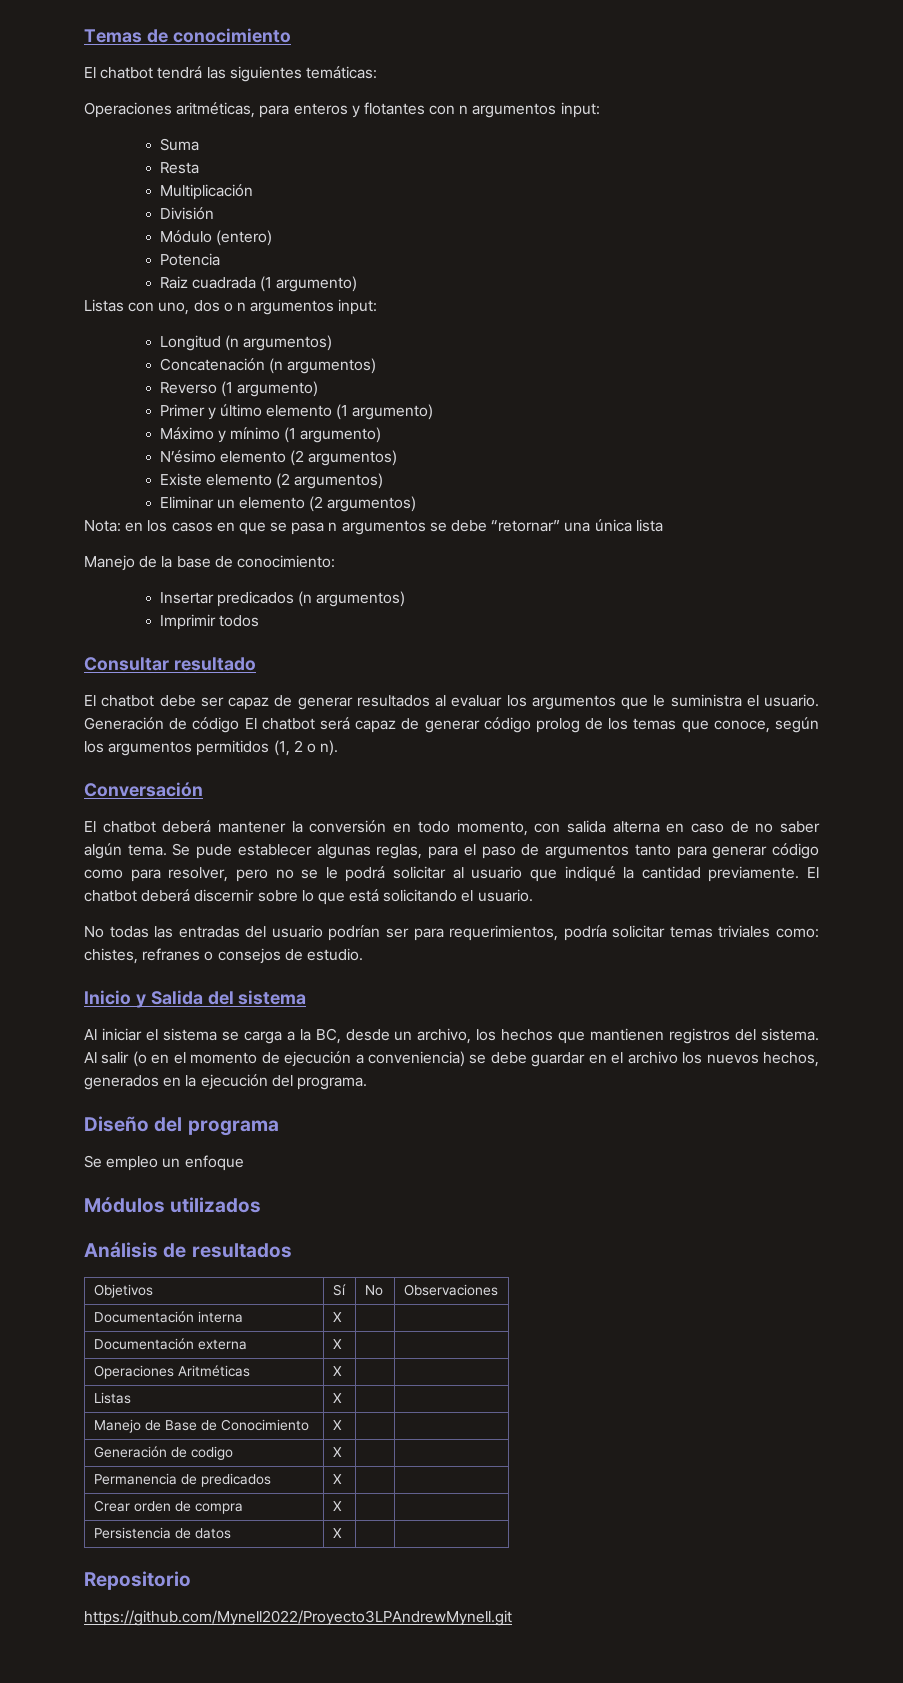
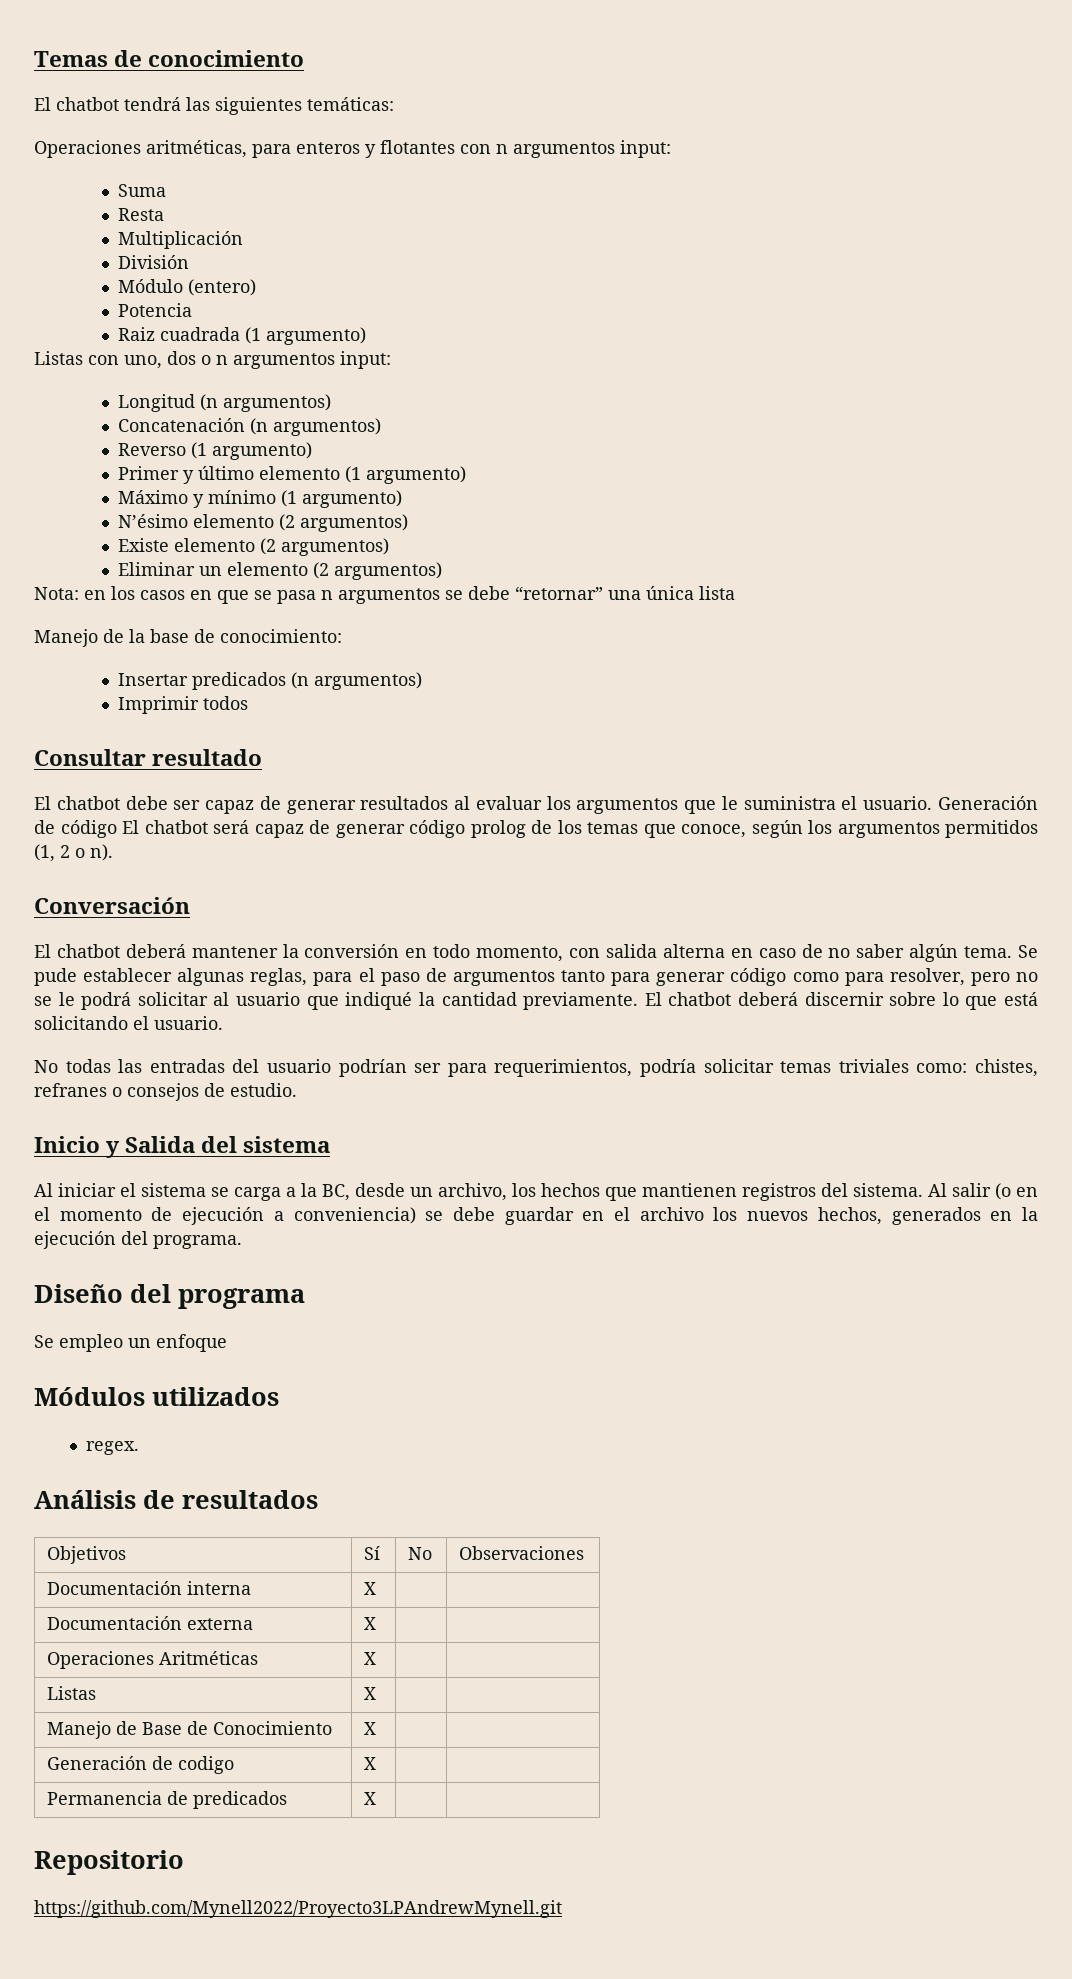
(262, 1205) none -> [85,1441,139,1455] // regex.
[93,1500,243,1514] [332,1501,342,1511] [93,1527,231,1539] [332,1528,342,1538] // Crear orden de compra | X | | // Persistencia de datos | X | | -> (377, 1798) none

